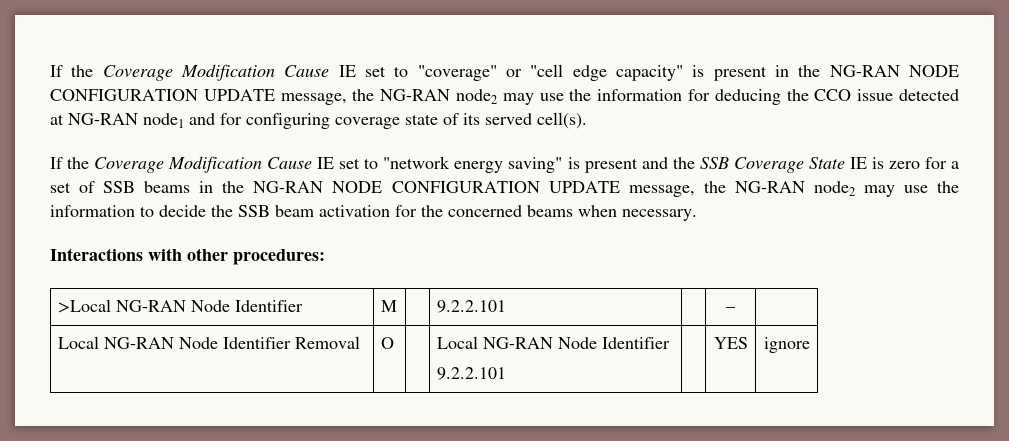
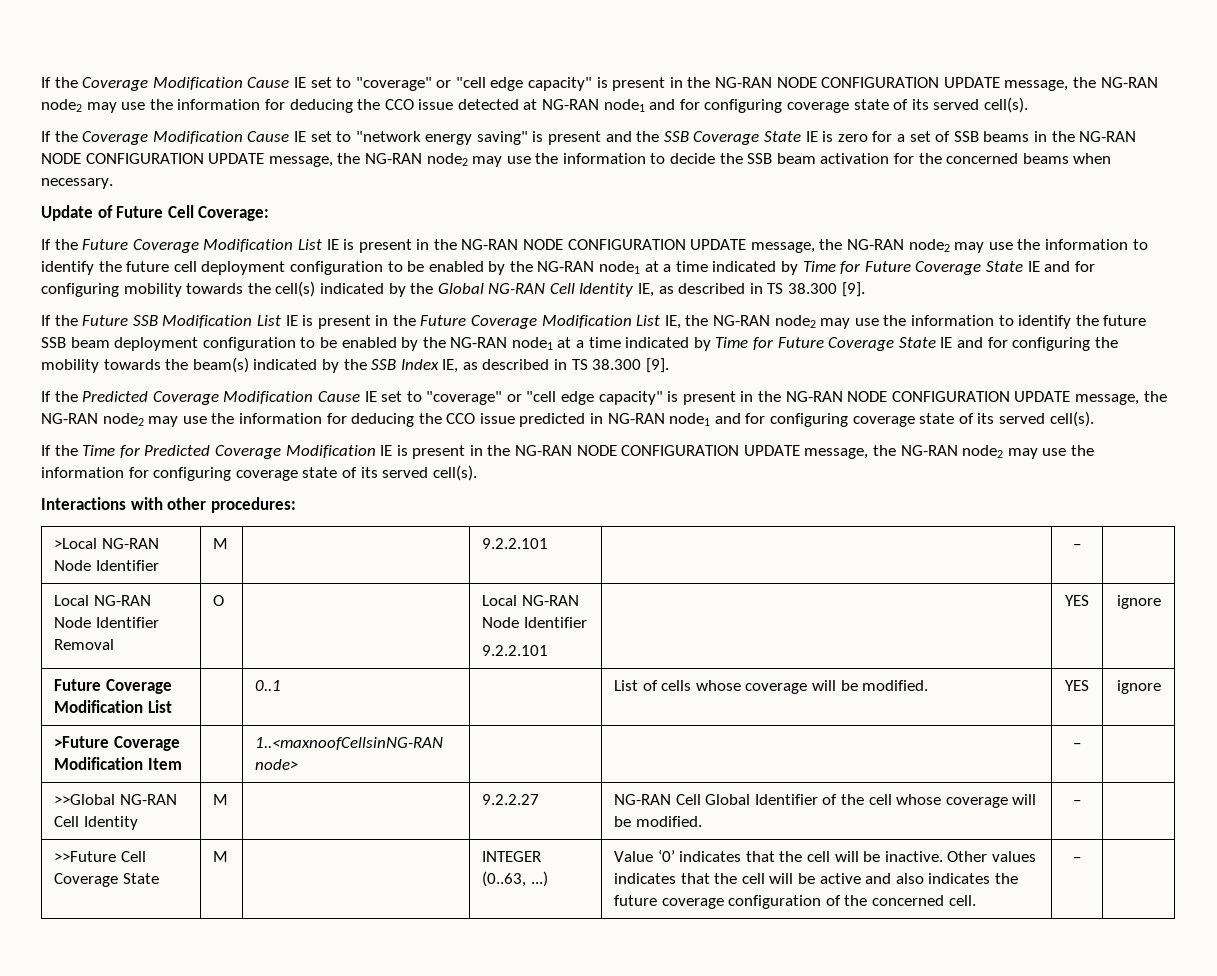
(697, 215) none -> [41,205,270,221] [41,239,1148,253] [41,261,1095,275] [41,281,865,297] [41,315,1147,329] [41,337,1118,351] [41,357,669,373] [41,391,1167,405] [41,411,1094,427] [41,445,1094,459] [41,465,477,481] // Update of Future Cell Coverage: // If the Future Coverage Modification List IE is present in the NG-RAN NODE CONFIGURATION UPDATE message, the NG-RAN node2 may use the information to identify the future cell deployment configuration to be enabled by the NG-RAN node1 at a time indicated by Time for Future Coverage State IE and for configuring mobility towards the cell(s) indicated by the Global NG-RAN Cell Identity IE, as described in TS 38.300 [9]. // If the Future SSB Modification List IE is present in the Future Coverage Modification List IE, the NG-RAN node2 may use the information to identify the future SSB beam deployment configuration to be enabled by the NG-RAN node1 at a time indicated by Time for Future Coverage State IE and for configuring the mobility towards the beam(s) indicated by the SSB Index IE, as described in TS 38.300 [9]. // If the Predicted Coverage Modification Cause IE set to "coverage" or "cell edge capacity" is present in the NG-RAN NODE CONFIGURATION UPDATE message, the NG-RAN node2 may use the information for deducing the CCO issue predicted in NG-RAN node1 and for configuring coverage state of its served cell(s). // If the Time for Predicted Coverage Modification IE is present in the NG-RAN NODE CONFIGURATION UPDATE message, the NG-RAN node2 may use the information for configuring coverage state of its served cell(s).
(810, 345) none -> [54,679,172,694] [54,700,172,713] [255,680,282,691] [614,680,929,694] [1065,680,1089,691] [1116,680,1161,694] [54,736,180,751] [54,757,182,770] [255,737,444,750] [255,759,299,770] [1073,743,1081,748] [54,794,177,805] [54,816,138,830] [213,794,229,805] [482,794,540,805] [614,794,1037,808] [614,816,702,827] [1073,800,1081,805] [54,851,146,862] [54,873,159,887] [213,851,229,862] [482,851,542,862] [482,871,548,887] [614,849,1037,862] [614,873,1019,884] [614,895,976,909] [1073,857,1081,862] // Future Coverage Modification List | | 0..1 | | List of cells whose coverage will be modified. | YES | ignore // >Future Coverage Modification Item | | 1..<maxnoofCellsinNG-RAN node> | | | – | // >>Global NG-RAN Cell Identity | M | | 9.2.2.27 | NG-RAN Cell Global Identifier of the cell whose coverage will be modified. | – | // >>Future Cell Coverage State | M | | INTEGER (0..63, ...) | Value ‘0’ indicates that the cell will be inactive. Other values indicates that the cell will be active and also indicates the future coverage configuration of the concerned cell. | – |

